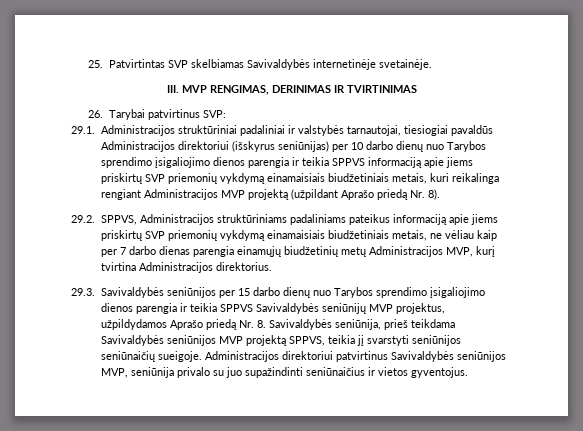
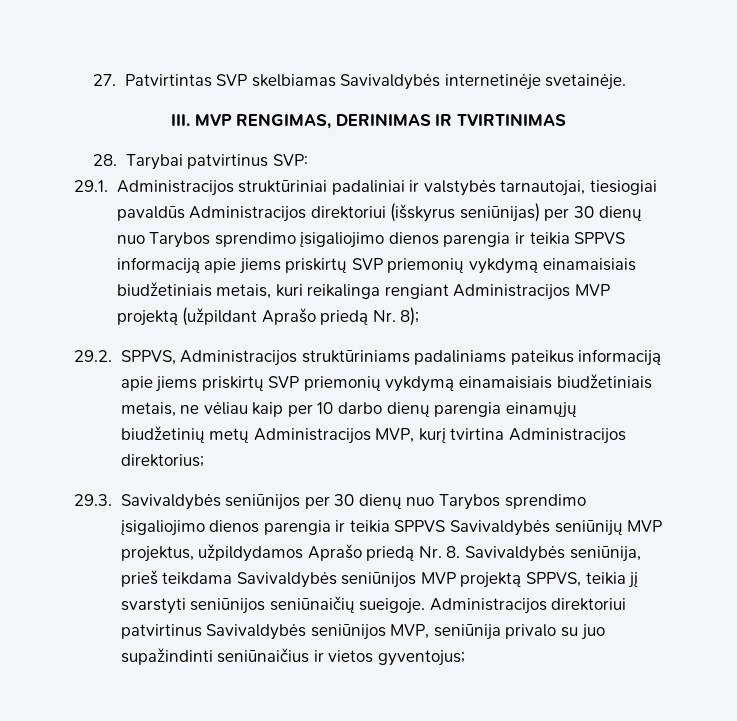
[88,60,104,68] 25. -> [93,74,117,86] 27.
[88,110,104,118] 26. -> [93,154,118,166] 28.
[350,141,393,150] 10 darbo -> [574,206,595,218] 30
[427,189,440,200] 8). -> [400,307,420,326] 8);
[119,246,190,255] 7 darbo dienas -> [317,402,430,417] 10 darbo dienų
[215,262,272,271] direktorius. -> [120,454,204,467] direktorius;
[237,287,280,296] 15 darbo -> [334,494,355,506] 30
[410,367,468,378] gyventojus. -> [377,650,465,666] gyventojus;

